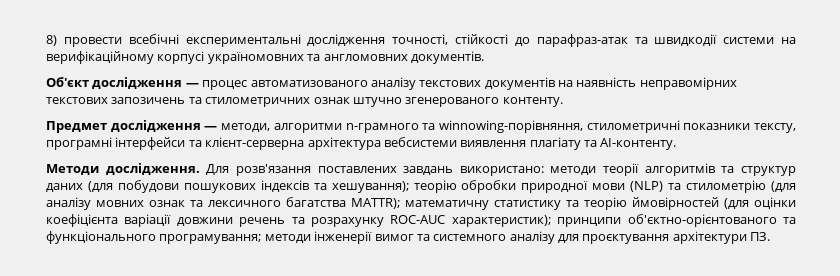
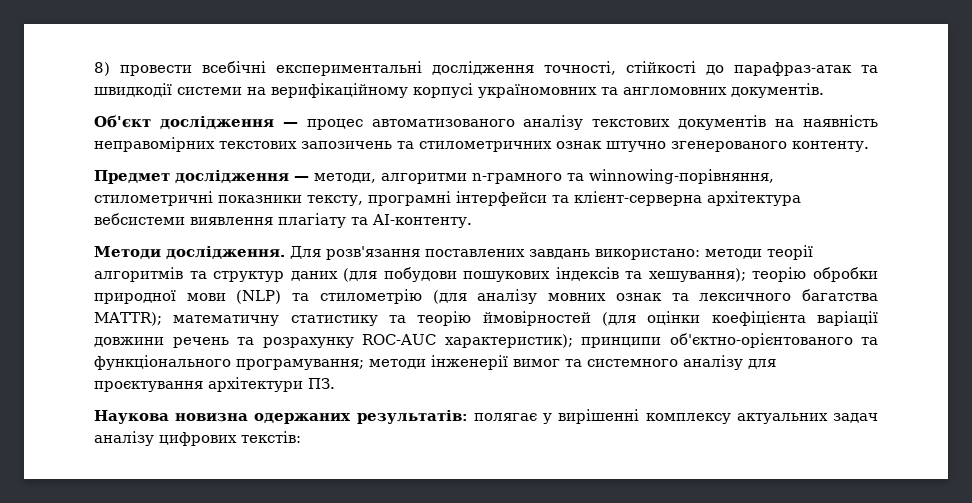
(771, 236) none -> [94,409,878,424] [94,431,301,446] // Наукова новизна одержаних результатів: полягає у вирішенні комплексу актуальних задач аналізу цифрових текстів:

